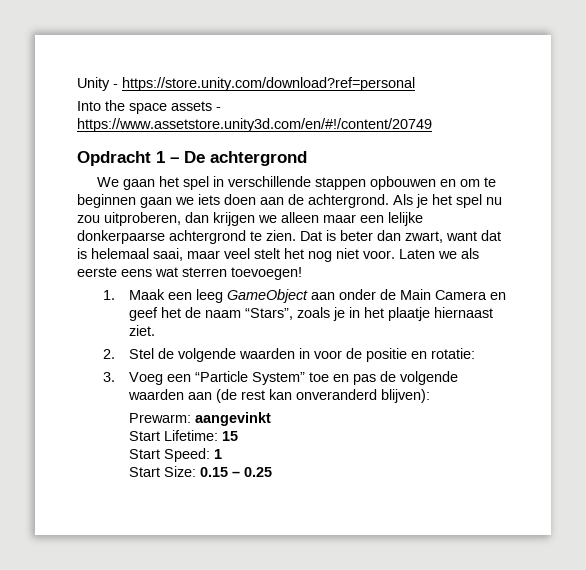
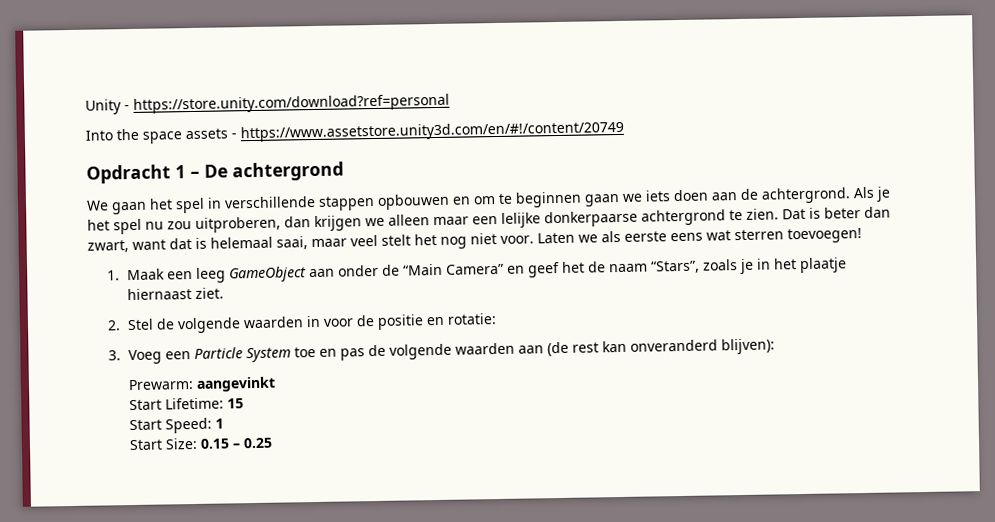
[399,289,487,300] Main Camera -> [402,263,504,276] “Main Camera”
[194,371,305,385] “Particle System” -> [193,347,291,363] Particle System

